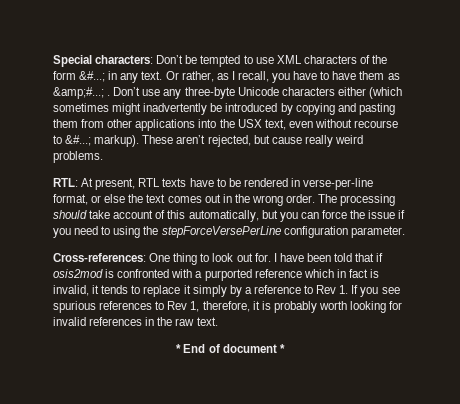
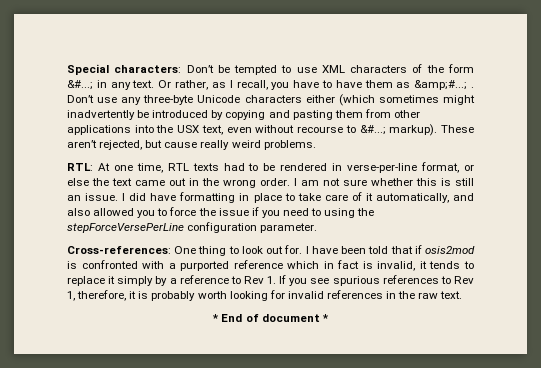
[95,178,136,190] present, -> [113,163,163,173] one time,
[189,178,214,187] have -> [223,163,245,171] had
[167,196,202,203] comes -> [135,180,165,186] came
[318,194,396,206] [53,210,319,222] The processing should take account of this automatically, but you can -> [294,178,474,186] [67,192,474,203] [67,208,168,218] I am not sure whether this is still an issue. I did have formatting in place to take care of it automatically, and also allowed you to

